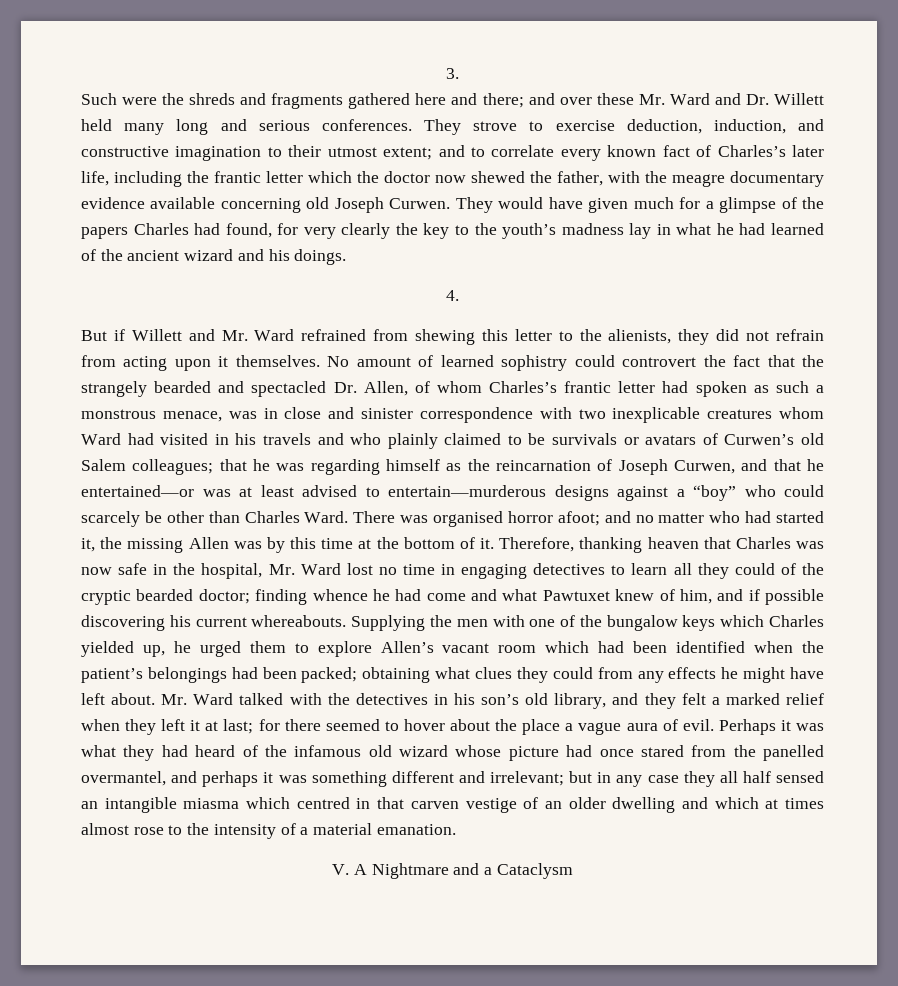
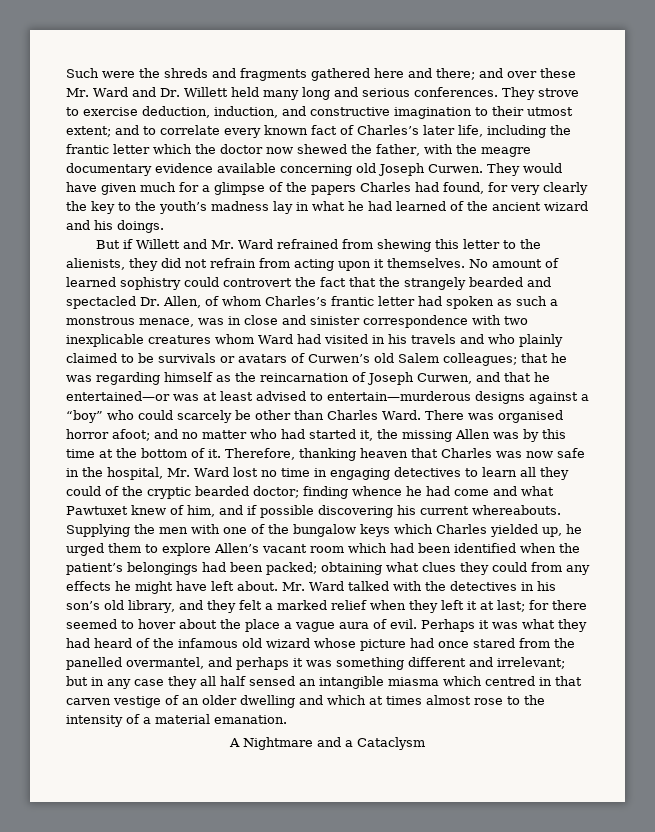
[446,68,459,79] 3. // -> (66, 73) none
[446,290,459,301] // 4. -> (164, 226) none
[332,864,350,875] V. -> (287, 719) none

